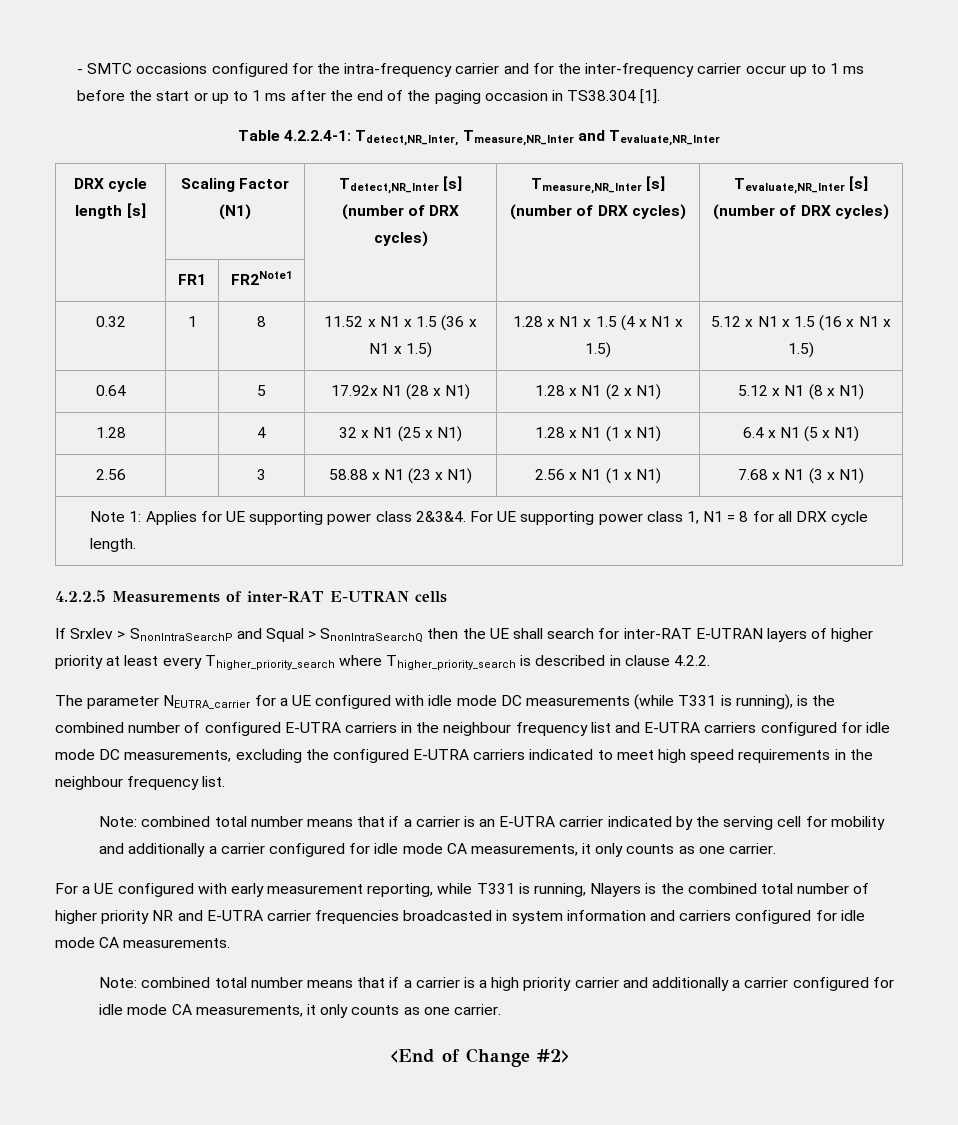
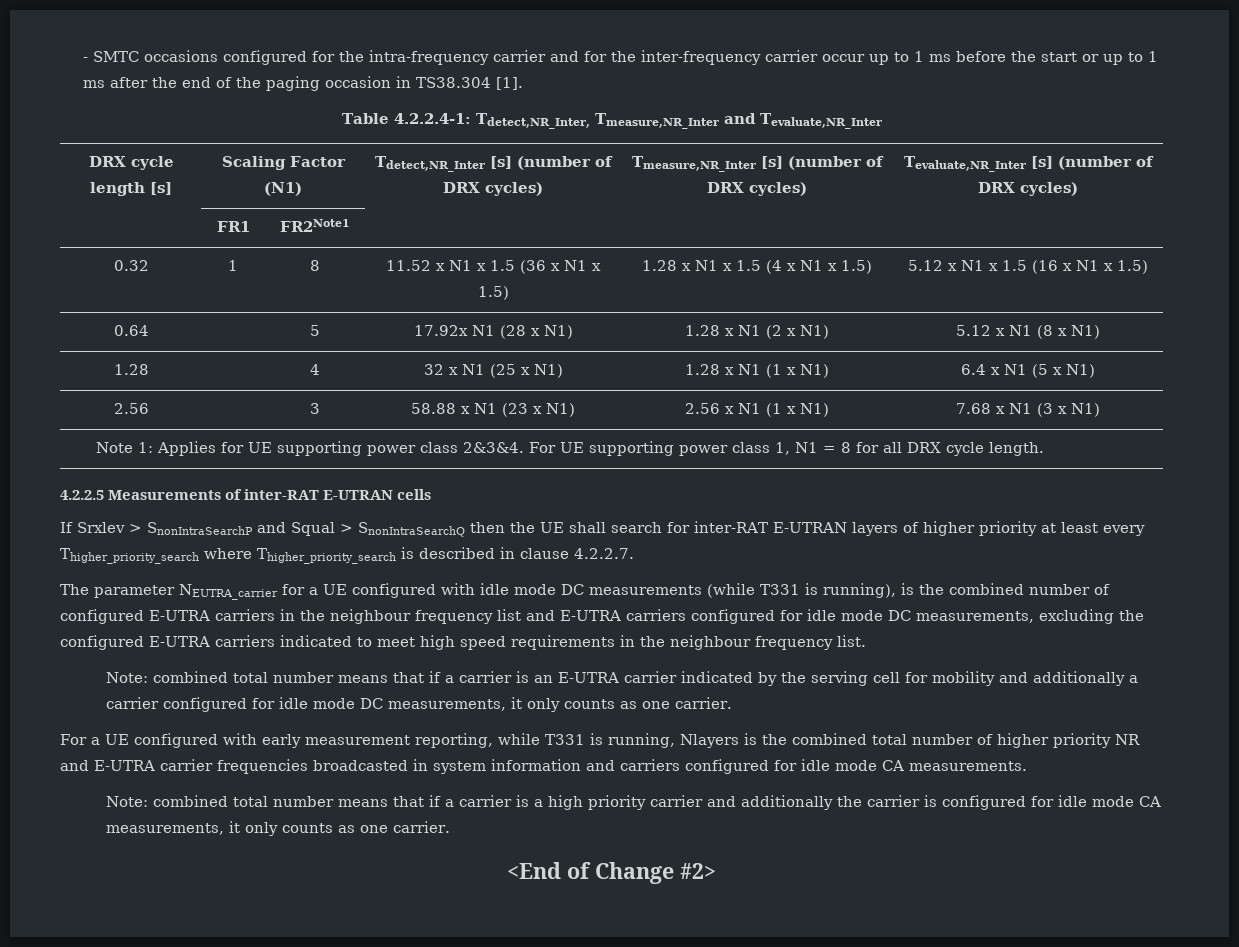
[674,655,711,666] 4.2.2. -> [574,548,634,559] 4.2.2.7.
[446,843,467,854] CA -> [360,698,384,709] DC
[732,977,789,988] a carrier -> [837,795,938,807] the carrier is

